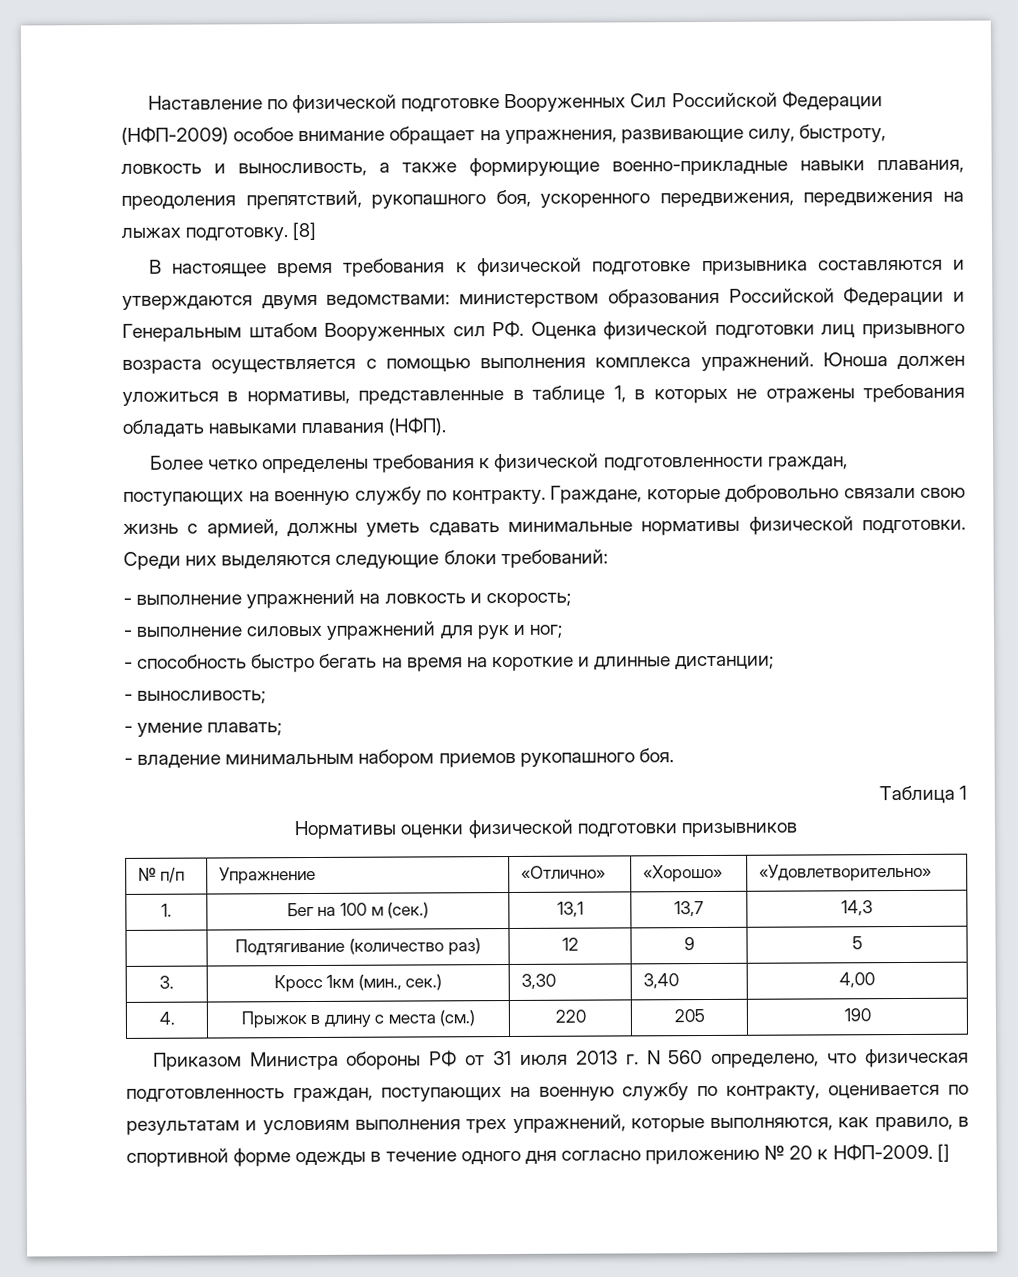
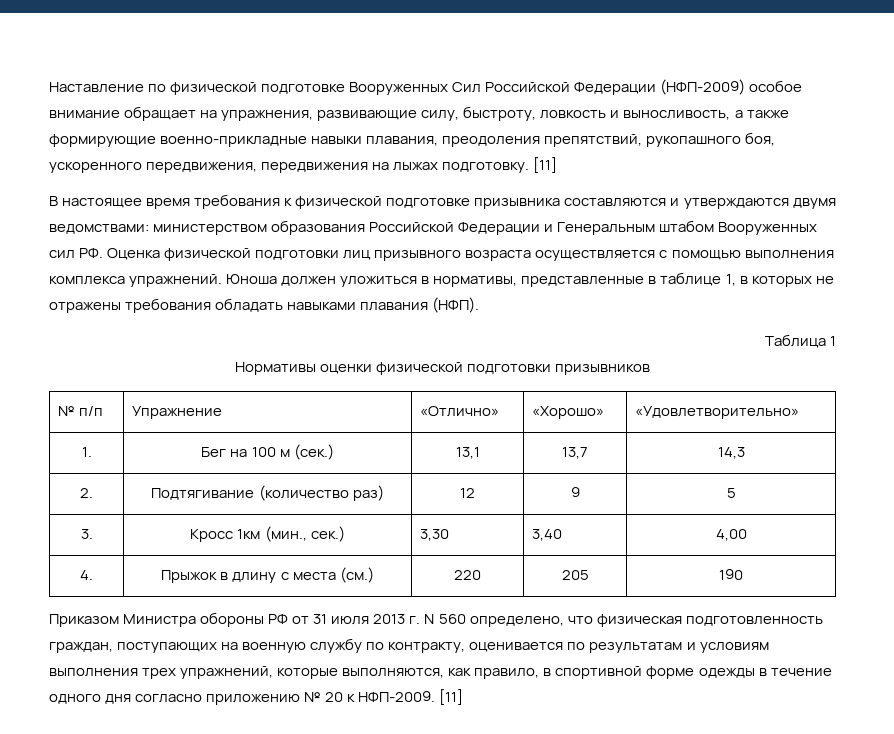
[292,221,317,241] [8] -> [533,157,558,173] [11]
[149,453,848,474] [123,484,966,506] [123,516,967,538] [123,549,608,570] [123,589,571,609] [123,621,562,640] [124,653,775,673] [124,690,267,704] [124,722,283,737] [124,748,674,768] // Более четко определены требования к физической подготовленности граждан, поступающих на военную службу по контракту. Граждане, которые добровольно связали свою жизнь с армией, должны уметь сдавать минимальные нормативы физической подготовки. Среди них выделяются следующие блоки требований: // - выполнение упражнений на ловкость и скорость; // - выполнение силовых упражнений для рук и ног; // - способность быстро бегать на время на короткие и длинные дистанции; // - выносливость; // - умение плавать; // - владение минимальным набором приемов рукопашного боя. -> (480, 305) none
(873, 908) none -> [80,488,93,498] 2.
[936,1143,950,1162] [] -> [439,689,464,705] [11]

